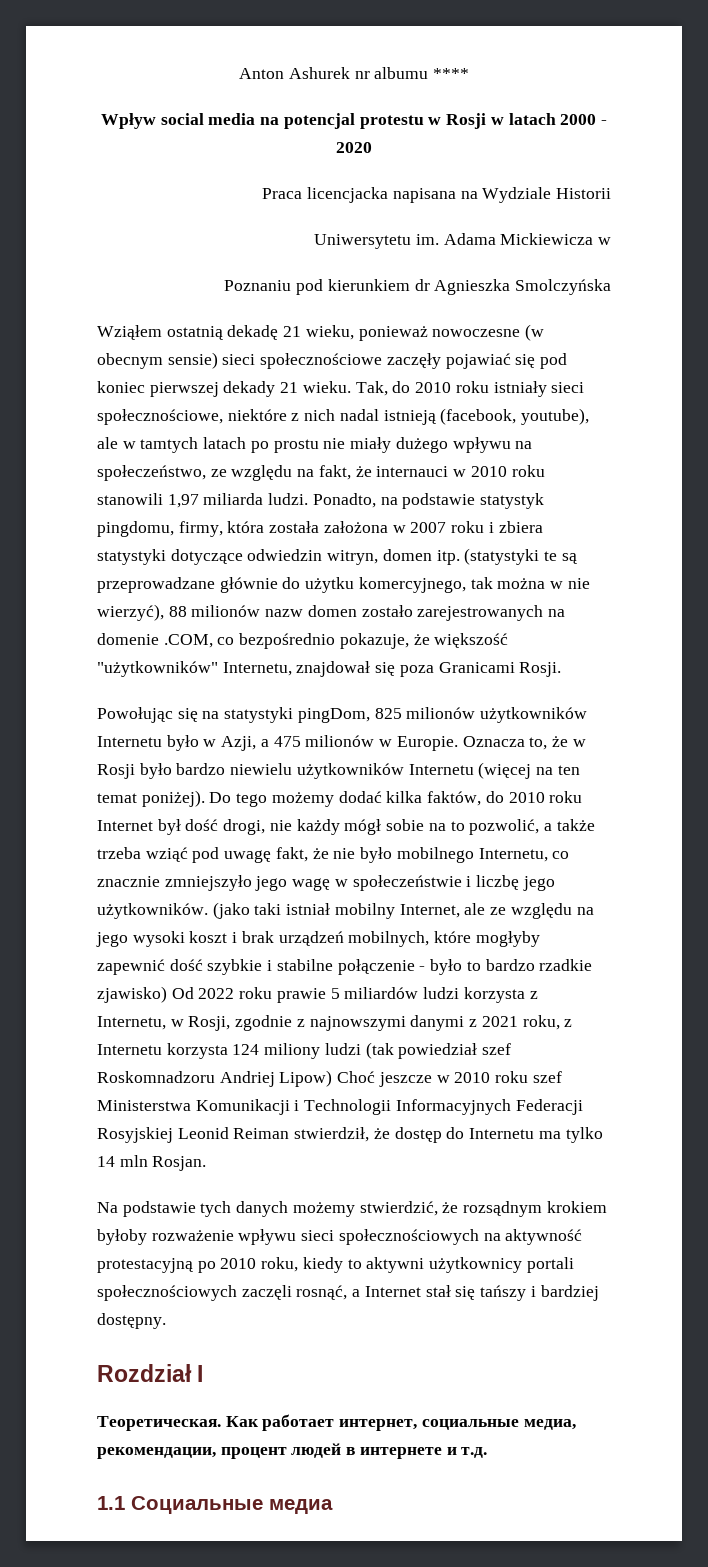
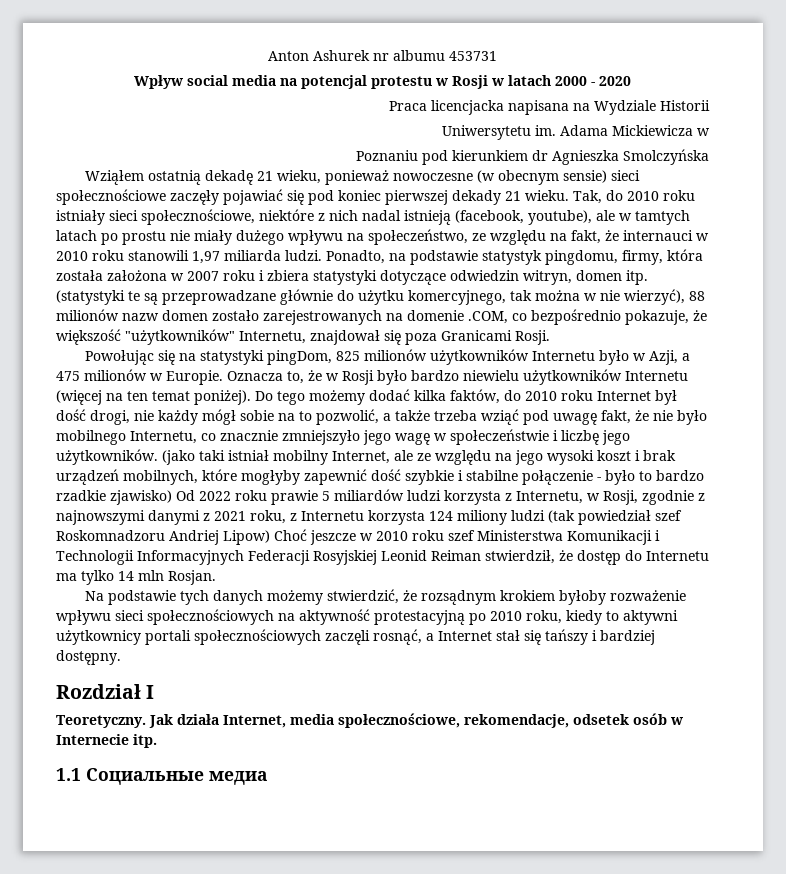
[432,68,469,79] **** -> [449,51,497,61] 453731
[97,1414,576,1431] [97,1443,488,1459] Теоретическая. Как работает интернет, социальные медиа, рекомендации, процент людей в интернете и т.д. -> [56,713,683,728] [56,734,157,748] Teoretyczny. Jak działa Internet, media społecznościowe, rekomendacje, odsetek osób w Internecie itp.

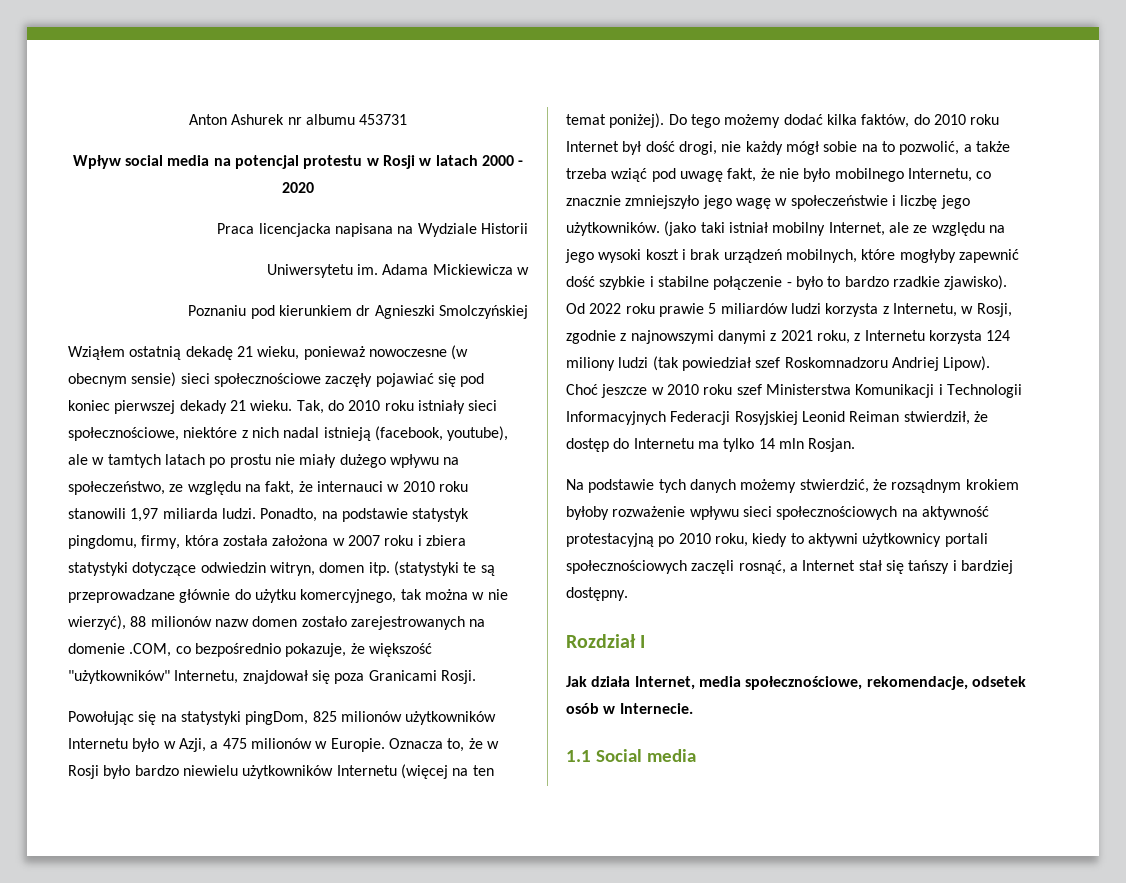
[552,149,709,165] Agnieszka Smolczyńska -> [374,305,528,319] Agnieszki Smolczyńskiej
[110,490,172,505] zjawisko) -> [944,275,1008,290] zjawisko).
[223,530,270,545] Lipow) -> [943,356,991,371] Lipow).
[56,715,146,728] Teoretyczny. -> (646, 641) none
[56,734,157,748] Internecie itp. -> [619,703,693,714] Internecie.
[86,768,267,785] Социальные медиа -> [595,749,696,762] Social media

